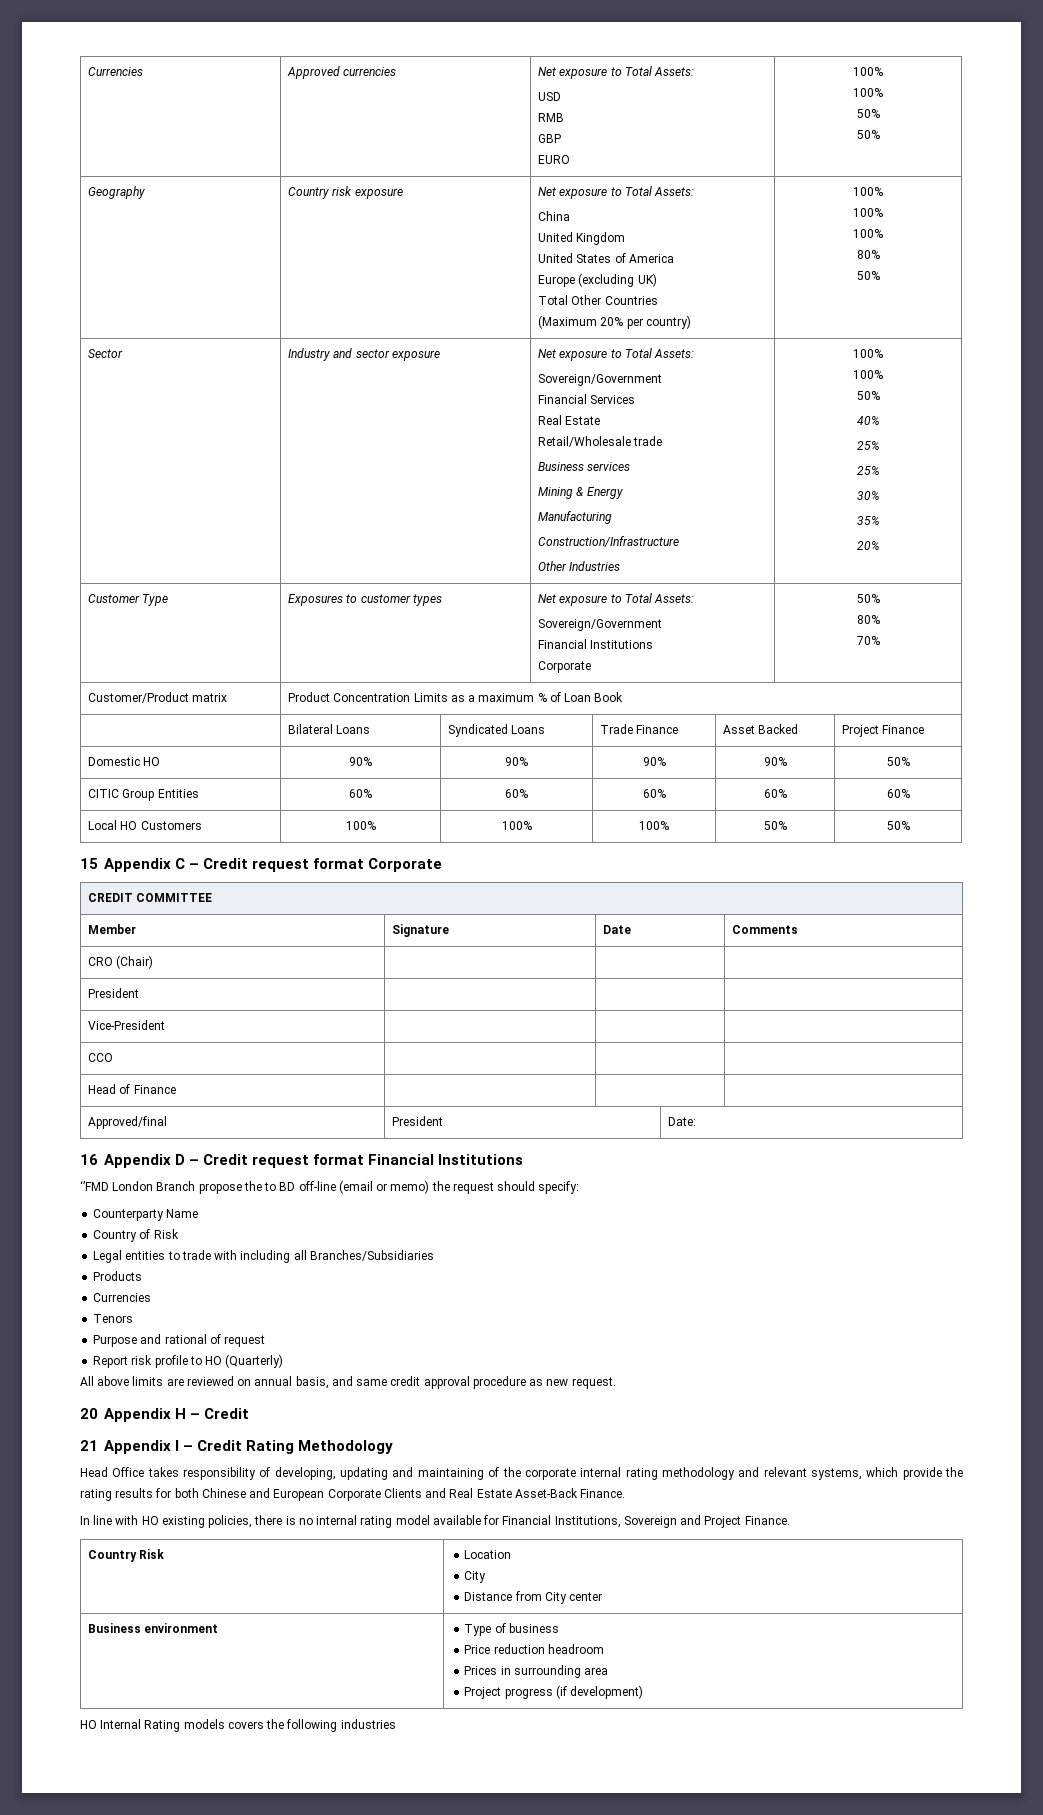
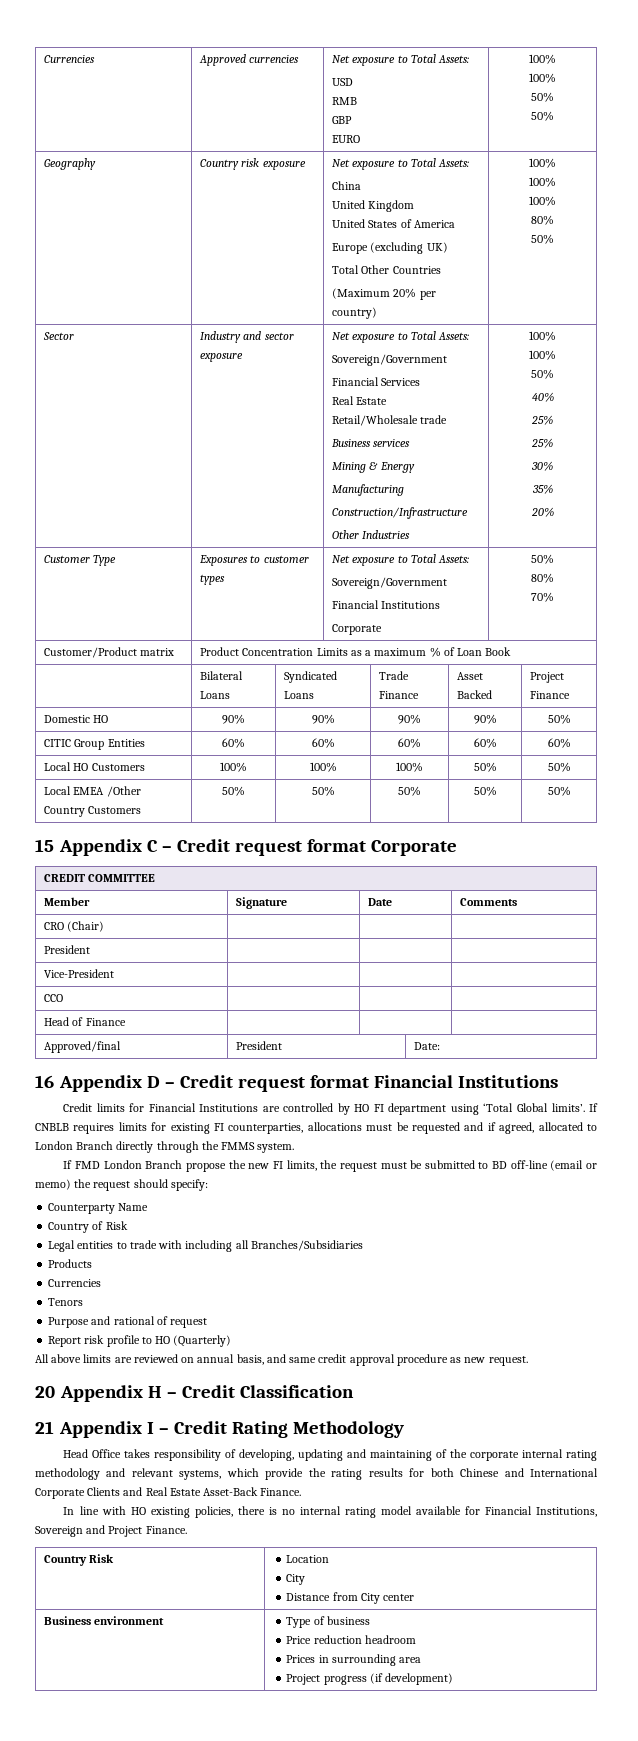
(910, 825) none -> [44,786,141,797] [44,806,142,817] [222,786,245,796] [311,786,335,796] [398,786,421,796] [473,786,497,796] [547,786,571,796] // Local EMEA /Other Country Customers | 50% | 50% | 50% | 50% | 50%
[80,1180,262,1194] ‘’FMD London Branch propose the -> [63,1103,598,1115] [35,1122,597,1134] [35,1141,295,1153] [63,1160,475,1172] Credit limits for Financial Institutions are controlled by HO FI department using ‘Total Global limits’. If CNBLB requires limits for existing FI counterparties, allocations must be requested and if agreed, allocated to London Branch directly through the FMMS system. // If FMD London Branch propose the new FI limits, the request must be submitted
(250, 1413) none -> [239,1385,354,1398] Classification
[273,1489,325,1501] European -> [529,1468,598,1477] International
[80,1719,396,1732] // HO Internal Rating models covers the following industries -> (454, 1679) none

